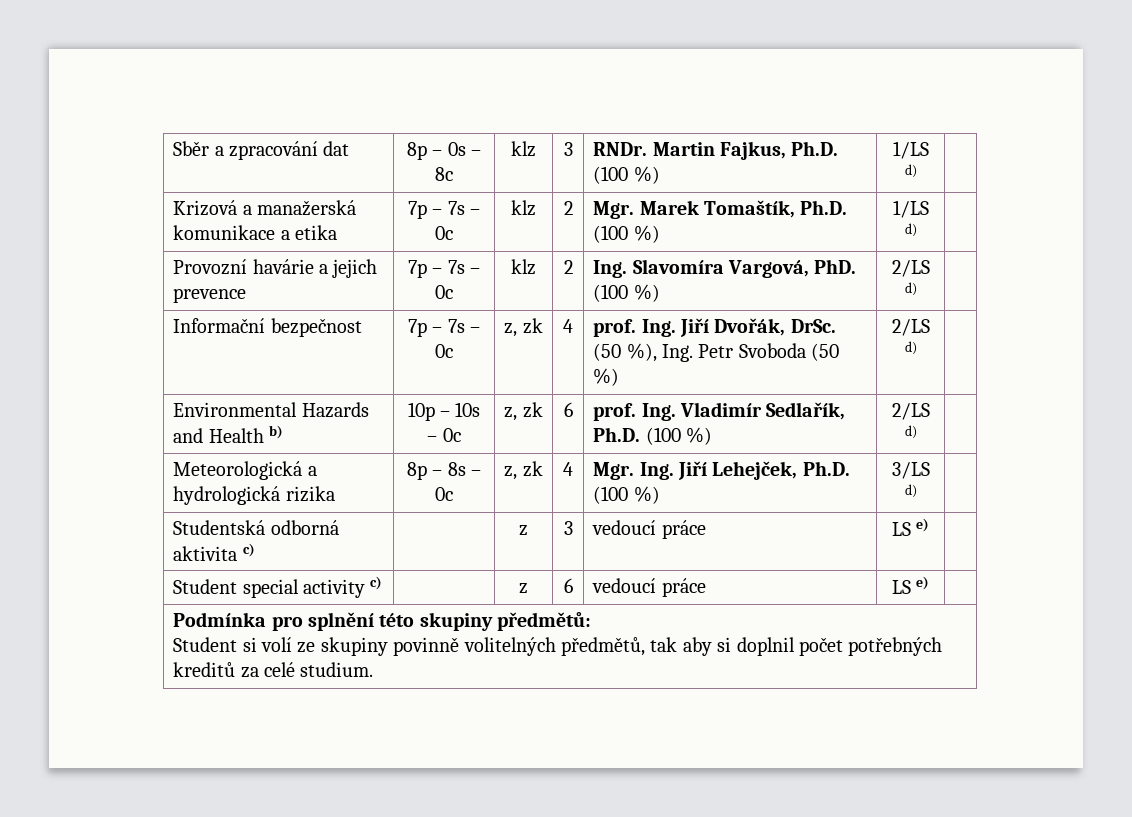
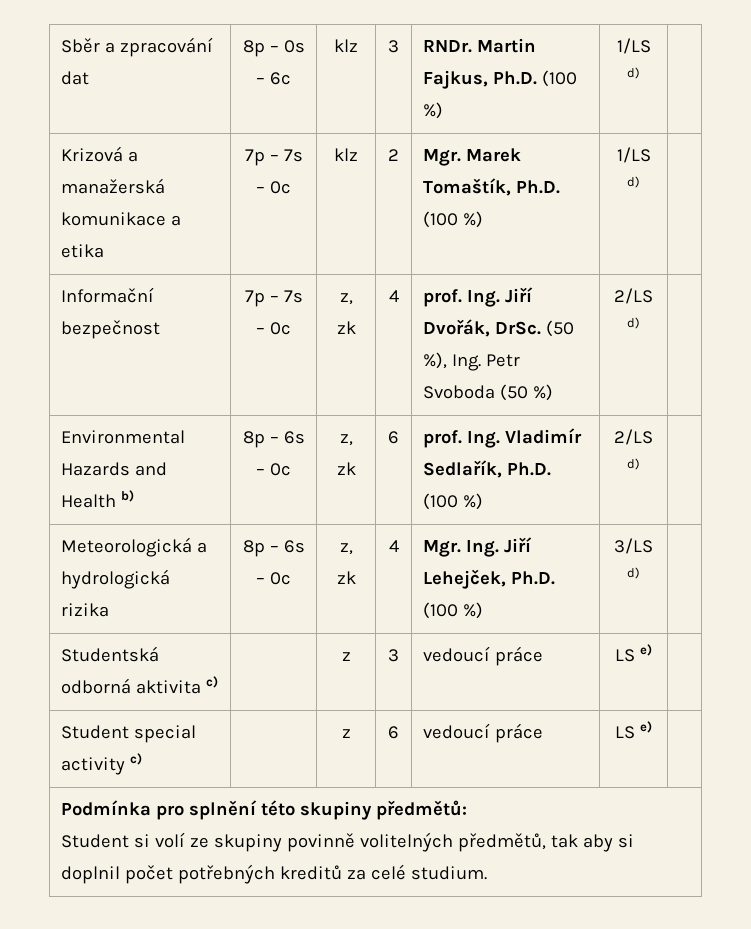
[435,167,453,181] 8c -> [269,72,291,85] 6c
[173,259,378,278] [173,288,247,303] [407,260,481,278] [435,285,453,299] [511,259,536,275] [563,260,573,274] [593,259,857,278] [593,284,660,302] [891,260,930,277] [904,282,917,296] // Provozní havárie a jejich prevence | 7p – 7s – 0c | klz | 2 | Ing. Slavomíra Vargová, PhD. (100 %) | 2/LS d) | -> (640, 182) none
[407,402,481,421] 10p – 10s -> [242,431,305,448] 8p – 6s
[447,462,466,476] 8s -> [283,540,305,553] 6s

